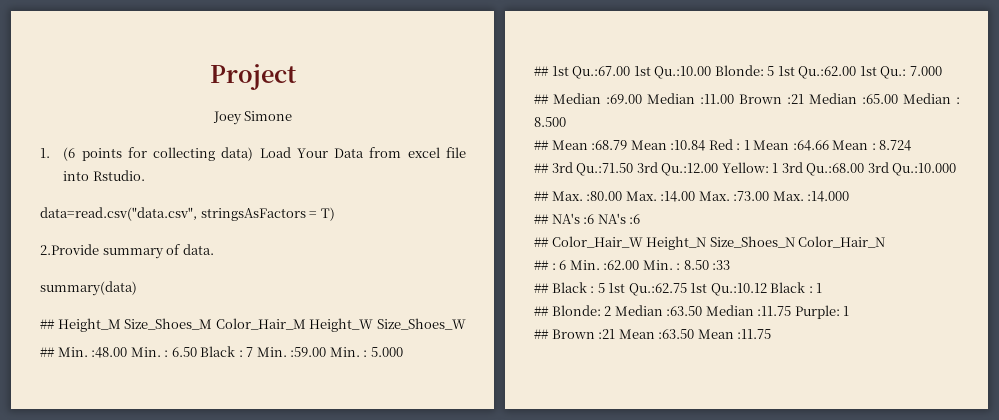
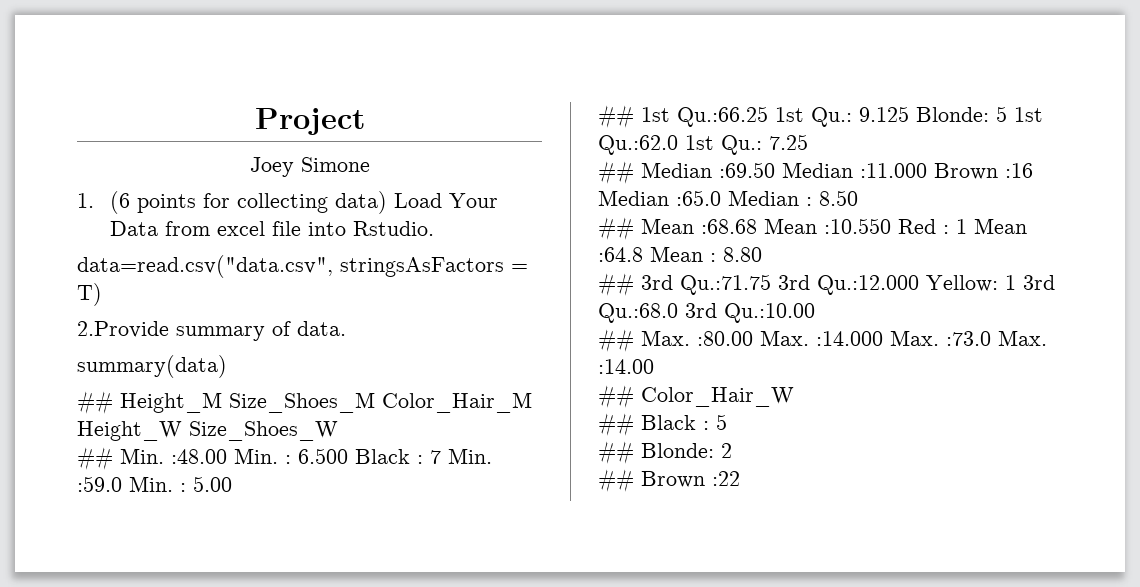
[171,347,197,357] 6.50 -> [298,448,348,464] 6.500
[290,347,403,357] :59.00 Min. : 5.000 -> [77,476,232,492] :59.0 Min. : 5.00
[572,66,712,79] Qu.:67.00 1st Qu.:10.00 -> [677,106,909,127] Qu.:66.25 1st Qu.: 9.125
[798,66,942,79] Qu.:62.00 1st Qu.: 7.000 -> [598,134,808,155] Qu.:62.0 1st Qu.: 7.25
[606,93,898,104] :69.00 Median :11.00 Brown :21 Median :65.00 -> [719,162,1033,180] [598,190,721,206] :69.50 Median :11.000 Brown :16 Median :65.0
[534,117,566,127] 8.500 -> [819,190,858,206] 8.50
[591,140,706,151] :68.79 Mean :10.84 -> [701,218,891,234] :68.68 Mean :10.550
[792,140,829,151] :64.66 -> [598,247,643,262] :64.8
[879,140,912,151] 8.724 -> [723,247,762,262] 8.80
[576,162,957,176] [534,191,850,202] [534,213,641,224] [534,236,886,250] [534,260,731,270] [534,282,823,296] [534,305,850,319] [534,329,772,339] Qu.:71.50 3rd Qu.:12.00 Yellow: 1 3rd Qu.:68.00 3rd Qu.:10.000 // ## Max. :80.00 Max. :14.00 Max. :73.00 Max. :14.000 // ## NA's :6 NA's :6 // ## Color_Hair_W Height_N Size_Shoes_N Color_Hair_N // ## : 6 Min. :62.00 Min. : 8.50 :33 // ## Black : 5 1st Qu.:62.75 1st Qu.:10.12 Black : 1 // ## Blonde: 2 Median :63.50 Median :11.75 Purple: 1 // ## Brown :21 Mean :63.50 Mean :11.75 -> [680,274,1055,295] [598,303,815,323] [598,329,1047,352] [598,359,654,374] [598,385,794,408] [598,413,727,436] [598,441,732,464] [598,469,740,492] Qu.:71.75 3rd Qu.:12.000 Yellow: 1 3rd Qu.:68.0 3rd Qu.:10.00 // ## Max. :80.00 Max. :14.000 Max. :73.0 Max. :14.00 // ## Color_Hair_W // ## Black : 5 // ## Blonde: 2 // ## Brown :22

